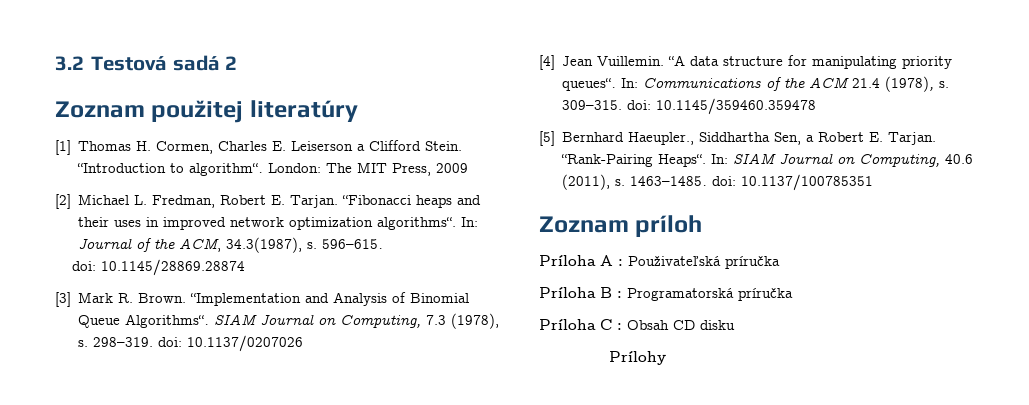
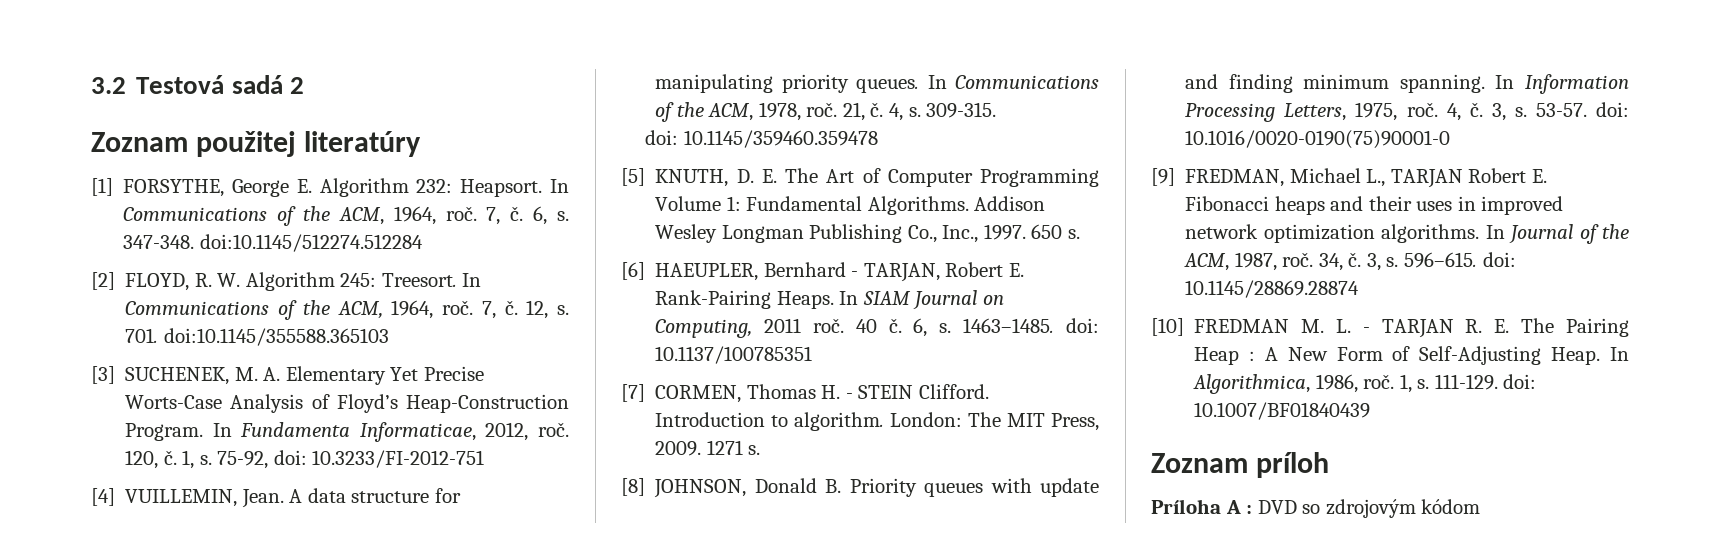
[78,140,463,154] [77,162,469,176] [55,194,412,209] Thomas H. Cormen, Charles E. Leiserson a Clifford Stein. “Introduction to algorithm“. London: The MIT Press, 2009 // [2] Michael L. Fredman, Robert E. Tarjan. “Fibonacci -> [123,178,569,197] [123,206,569,226] [123,234,423,252] [91,272,482,291] [125,300,569,320] [125,328,389,346] [91,366,484,385] [125,394,569,413] [125,422,569,442] [125,450,485,469] [91,488,461,508] [655,74,1099,93] [655,102,997,122] [645,130,878,148] [621,168,1099,187] [655,196,1046,215] [655,224,1080,243] [621,262,1024,282] [655,290,1004,310] [655,318,1099,338] [655,346,813,364] [621,384,989,403] [655,412,1099,431] [655,440,761,456] [621,478,1099,498] [1185,74,1629,94] [1185,102,1629,122] [1185,130,1451,149] [1151,168,1547,188] [1185,196,1270,211] FORSYTHE, George E. Algorithm 232: Heapsort. In Communications of the ACM, 1964, roč. 7, č. 6, s. 347-348. doi:10.1145/512274.512284 // [2] FLOYD, R. W. Algorithm 245: Treesort. In Communications of the ACM, 1964, roč. 7, č. 12, s. 701. doi:10.1145/355588.365103 // [3] SUCHENEK, M. A. Elementary Yet Precise Worts-Case Analysis of Floyd’s Heap-Construction Program. In Fundamenta Informaticae, 2012, roč. 120, č. 1, s. 75-92, doi: 10.3233/FI-2012-751 // [4] VUILLEMIN, Jean. A data structure for manipulating priority queues. In Communications of the ACM, 1978, roč. 21, č. 4, s. 309-315. // doi: 10.1145/359460.359478 // [5] KNUTH, D. E. The Art of Computer Programming Volume 1: Fundamental Algorithms. Addison Wesley Longman Publishing Co., Inc., 1997. 650 s. // [6] HAEUPLER, Bernhard - TARJAN, Robert E. Rank-Pairing Heaps. In SIAM Journal on Computing, 2011 roč. 40 č. 6, s. 1463–1485. doi: 10.1137/100785351 // [7] CORMEN, Thomas H. - STEIN Clifford. Introduction to algorithm. London: The MIT Press, 2009. 1271 s. // [8] JOHNSON, Donald B. Priority queues with update and finding minimum spanning. In Information Processing Letters, 1975, roč. 4, č. 3, s. 53-57. doi: 10.1016/0020-0190(75)90001-0 // [9] FREDMAN, Michael L., TARJAN Robert E. Fibonacci
[377,217,479,230] algorithms“. In: -> [1381,224,1505,243] algorithms. In
[226,237,303,253] 34.3(1987), -> [1234,252,1381,271] 1987, roč. 34, č. 3,
(384, 244) // -> (1477, 260) none
[55,292,470,307] [78,313,500,329] [78,335,304,352] [539,55,953,70] [562,76,950,92] [562,98,817,115] [539,131,937,146] [561,153,974,167] [562,174,874,191] [3] Mark R. Brown. “Implementation and Analysis of Binomial Queue Algorithms“. SIAM Journal on Computing, 7.3 (1978), s. 298–319. doi: 10.1137/0207026 // [4] Jean Vuillemin. “A data structure for manipulating priority queues“. In: Communications of the ACM 21.4 (1978), s. 309–315. doi: 10.1145/359460.359478 // [5] Bernhard Haeupler., Siddhartha Sen, a Robert E. Tarjan. “Rank-Pairing Heaps“. In: SIAM Journal on Computing, 40.6 (2011), s. 1463–1485. doi: 10.1137/100785351 -> [1151,318,1629,338] [1194,346,1629,365] [1193,374,1537,394] [1194,402,1371,420] [10] FREDMAN M. L. - TARJAN R. E. The Pairing Heap : A New Form of Self-Adjusting Heap. In Algorithmica, 1986, roč. 1, s. 111-129. doi: 10.1007/BF01840439
[628,256,780,269] [539,287,793,301] [539,319,735,330] [608,351,666,365] Použivateľská príručka // Príloha B : Programatorská príručka // Príloha C : Obsah CD disku // Prílohy -> [1257,499,1481,518] DVD so zdrojovým kódom

